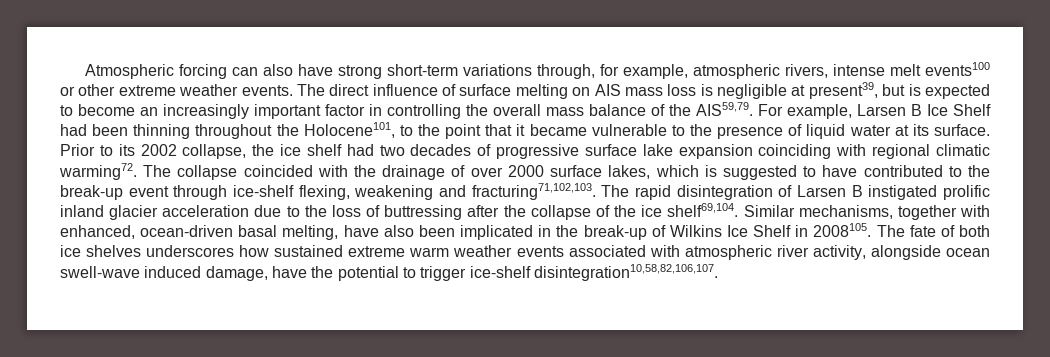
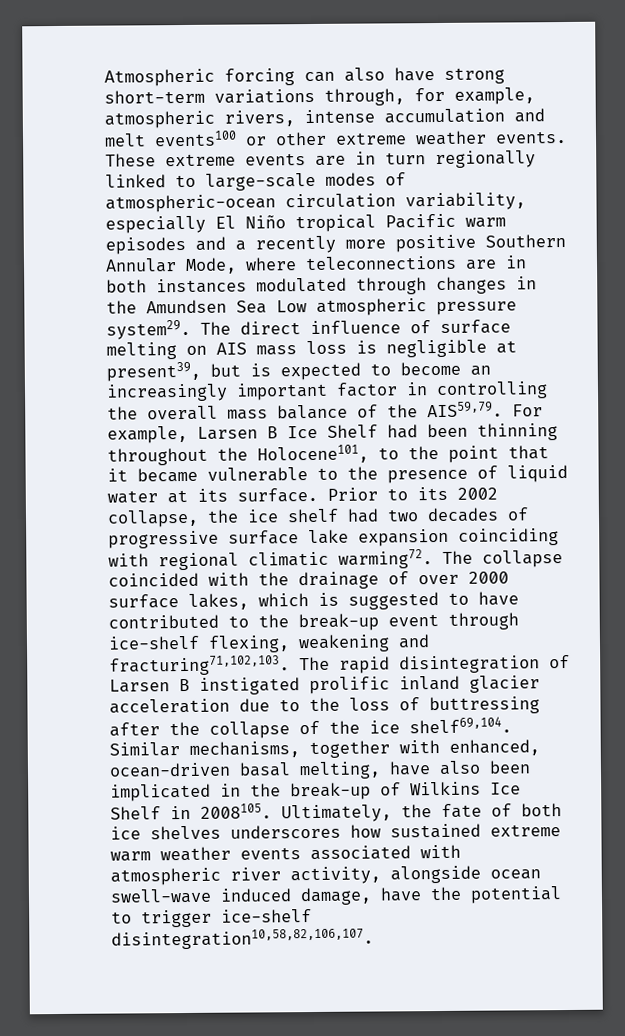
(886, 70) none -> [384,108,545,124] accumulation and
(293, 90) none -> [105,150,536,169] [105,172,406,191] [105,192,526,213] [105,213,506,234] [105,234,566,255] [105,255,527,274] [106,276,537,295] [106,298,517,316] [106,319,191,340] These extreme events are in turn regionally linked to large-scale modes of atmospheric-ocean circulation variability, especially El Niño tropical Pacific warm episodes and a recently more positive Southern Annular Mode, where teleconnections are in both instances modulated through changes in the Amundsen Sea Low atmospheric pressure system29.
[876,225,905,237] The -> [281,804,432,823] Ultimately, the

